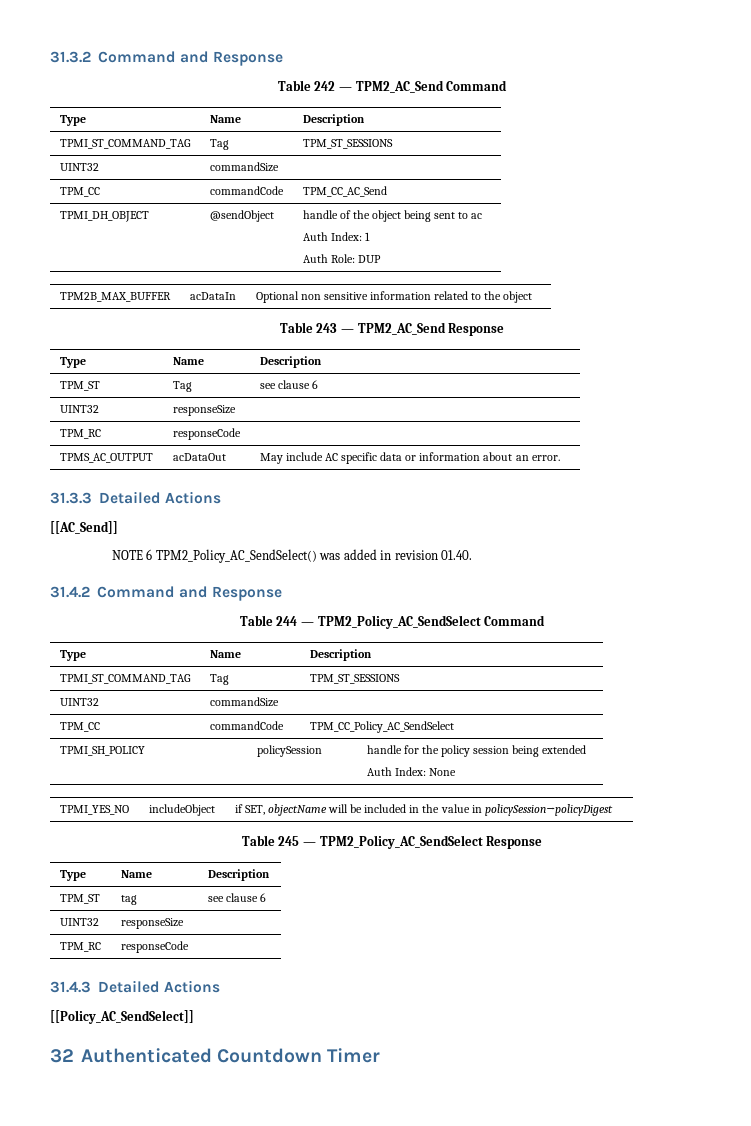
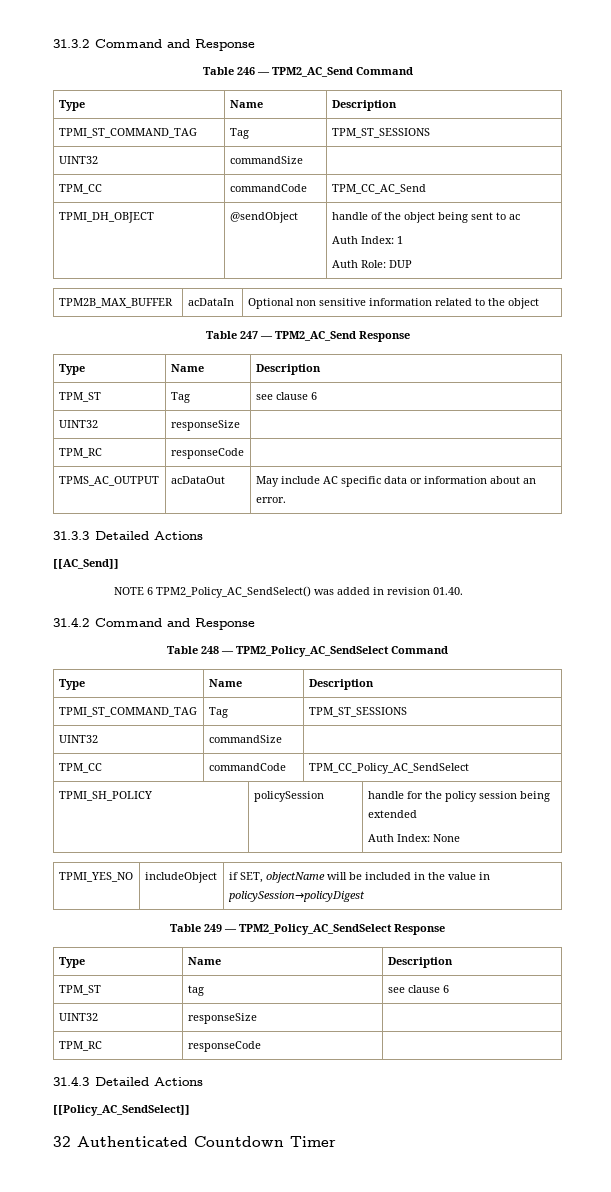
[314,81,336,91] 242 -> [236,67,255,75] 246
[316,323,338,333] 243 -> [239,331,258,339] 247
[276,616,298,626] 244 -> [201,646,219,654] 248
[278,836,300,846] 245 -> [204,924,222,932] 249

